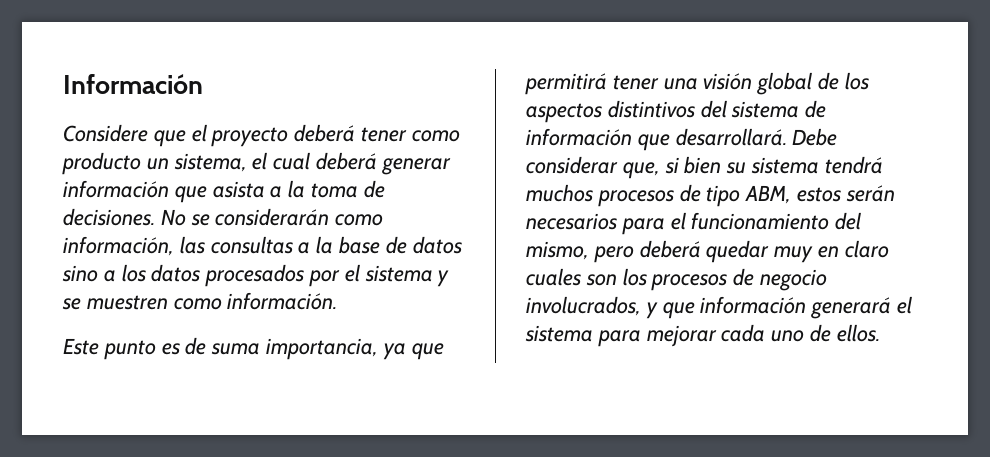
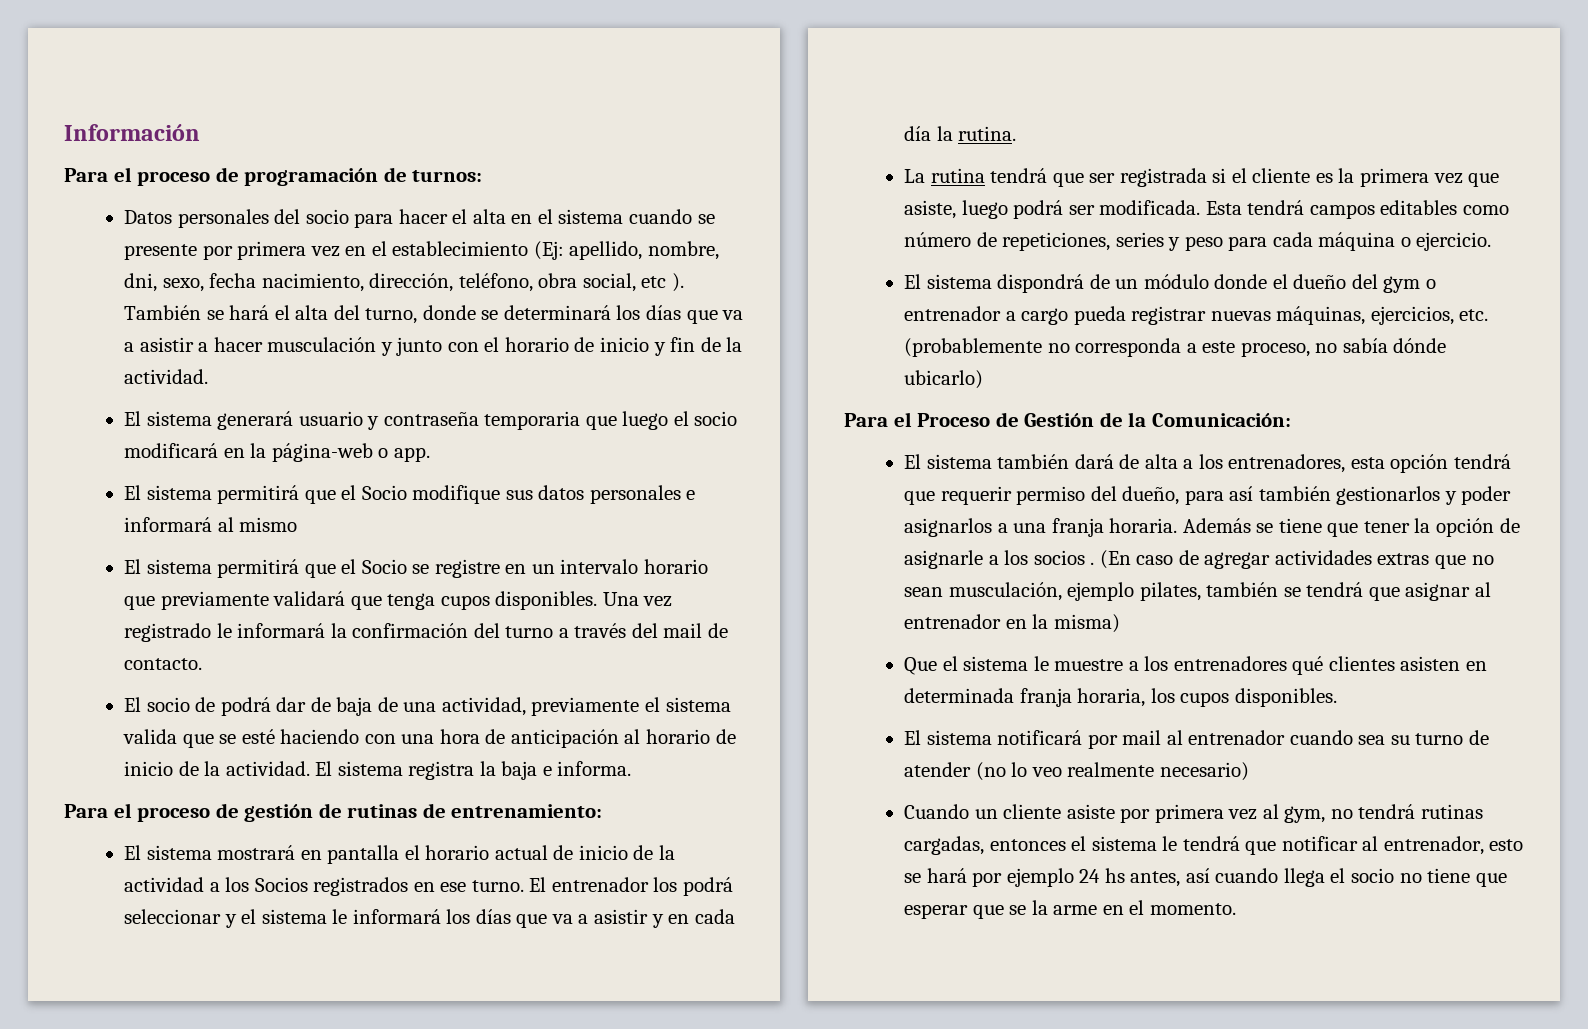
[63,124,460,147] [62,152,451,175] [63,180,385,203] [63,208,384,226] [63,236,462,256] [62,264,450,287] [62,292,338,310] [63,337,444,360] [525,72,869,95] [526,100,827,123] [526,128,838,151] [526,156,883,179] [526,184,895,207] [526,212,862,235] [526,240,889,263] [526,268,828,291] [526,296,913,319] [525,324,880,347] Considere que el proyecto deberá tener como producto un sistema, el cual deberá generar información que asista a la toma de decisiones. No se considerarán como información, las consultas a la base de datos sino a los datos procesados por el sistema y se muestren como información. // Este punto es de suma importancia, ya que permitirá tener una visión global de los aspectos distintivos del sistema de información que desarrollará. Debe considerar que, si bien su sistema tendrá muchos procesos de tipo ABM, estos serán necesarios para el funcionamiento del mismo, pero deberá quedar muy en claro cuales son los procesos de negocio involucrados, y que información generará el sistema para mejorar cada uno de ellos. -> [64,167,483,186] [124,209,715,228] [124,241,719,260] [124,273,684,292] [124,305,744,324] [124,337,743,356] [124,369,209,384] [124,411,738,430] [124,443,430,462] [124,485,696,504] [124,517,298,532] [124,559,709,578] [124,591,673,610] [124,623,729,642] [124,658,203,670] [124,697,731,716] [123,729,736,748] [124,761,632,780] [64,803,603,822] [124,845,676,864] [124,877,734,896] [124,909,735,928] [904,126,1017,141] [904,168,1500,187] [904,200,1509,219] [904,232,1492,251] [904,274,1437,293] [904,306,1489,325] [904,338,1447,357] [904,370,984,389] [844,412,1291,427] [904,454,1512,473] [904,486,1512,505] [904,518,1520,537] [904,550,1494,569] [904,582,1491,601] [904,614,1120,633] [904,656,1488,675] [904,688,1337,707] [904,730,1490,749] [904,762,1249,781] [904,804,1484,823] [904,836,1524,855] [904,868,1507,887] [904,900,1236,919] Para el proceso de programación de turnos: // Datos personales del socio para hacer el alta en el sistema cuando se presente por primera vez en el establecimiento (Ej: apellido, nombre, dni, sexo, fecha nacimiento, dirección, teléfono, obra social, etc ). También se hará el alta del turno, donde se determinará los días que va a asistir a hacer musculación y junto con el horario de inicio y fin de la actividad. // El sistema generará usuario y contraseña temporaria que luego el socio modificará en la página-web o app. // El sistema permitirá que el Socio modifique sus datos personales e informará al mismo // El sistema permitirá que el Socio se registre en un intervalo horario que previamente validará que tenga cupos disponibles. Una vez registrado le informará la confirmación del turno a través del mail de contacto. // El socio de podrá dar de baja de una actividad, previamente el sistema valida que se esté haciendo con una hora de anticipación al horario de inicio de la actividad. El sistema registra la baja e informa. // Para el proceso de gestión de rutinas de entrenamiento: // El sistema mostrará en pantalla el horario actual de inicio de la actividad a los Socios registrados en ese turno. El entrenador los podrá seleccionar y el sistema le informará los días que va a asistir y en cada día la rutina. // La rutina tendrá que ser registrada si el cliente es la primera vez que asiste, luego podrá ser modificada. Esta tendrá campos editables como número de repeticiones, series y peso para cada máquina o ejercicio. // El sistema dispondrá de un módulo donde el dueño del gym o entrenador a cargo pueda registrar nuevas máquinas, ejercicios, etc. (probablemente no corresponda a este proceso, no sabía dónde ubicarlo) // Para el Proceso de Gestión de la Comunicación: // El sistema también dará de alta a los entrenadores, esta opción tendrá que requerir permiso del dueño, para así también gestionarlos y poder asignarlos a una franja horaria. Además se tiene que tener la opción de asignarle a los socios . (En caso de agregar actividades extras que no sean musculación, ejemplo pilates, también se tendrá que asignar al entrenador en la misma) // Que el sistema le muestre a los entrenadores qué clientes asisten en determinada franja horaria, los cupos disponibles. // El sistema notificará por mail al entrenador cuando sea su turno de atender (no lo veo realmente necesario) // Cuando un cliente asiste por primera vez al gym, no tendrá rutinas cargadas, entonces el sistema le tendrá que notificar al entrenador, esto se hará por ejemplo 24 hs antes, así cuando llega el socio no tiene que esperar que se la arme en el momento.

